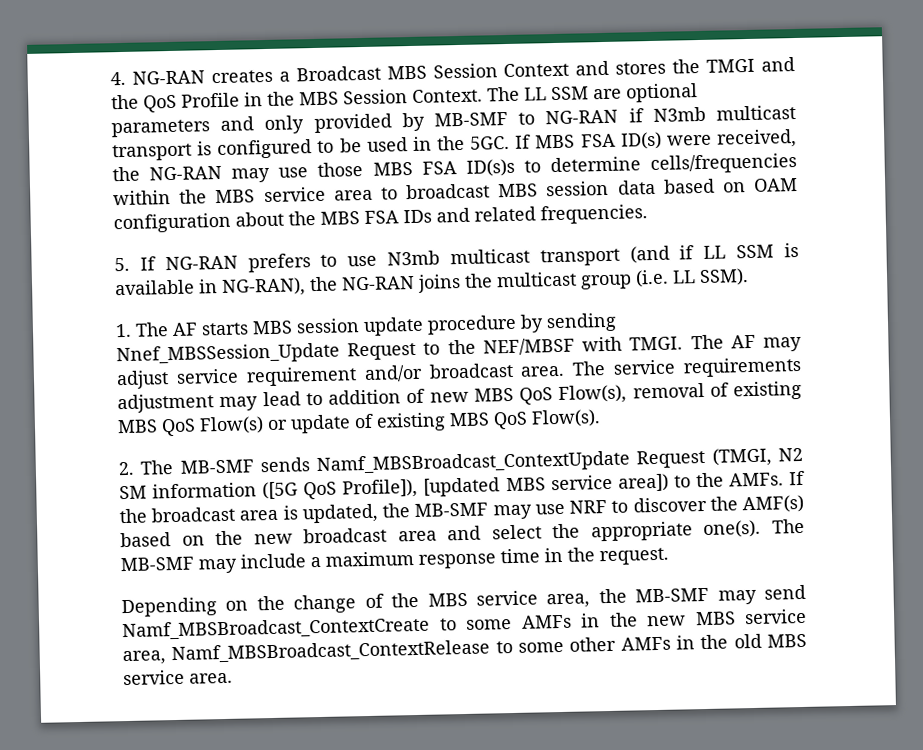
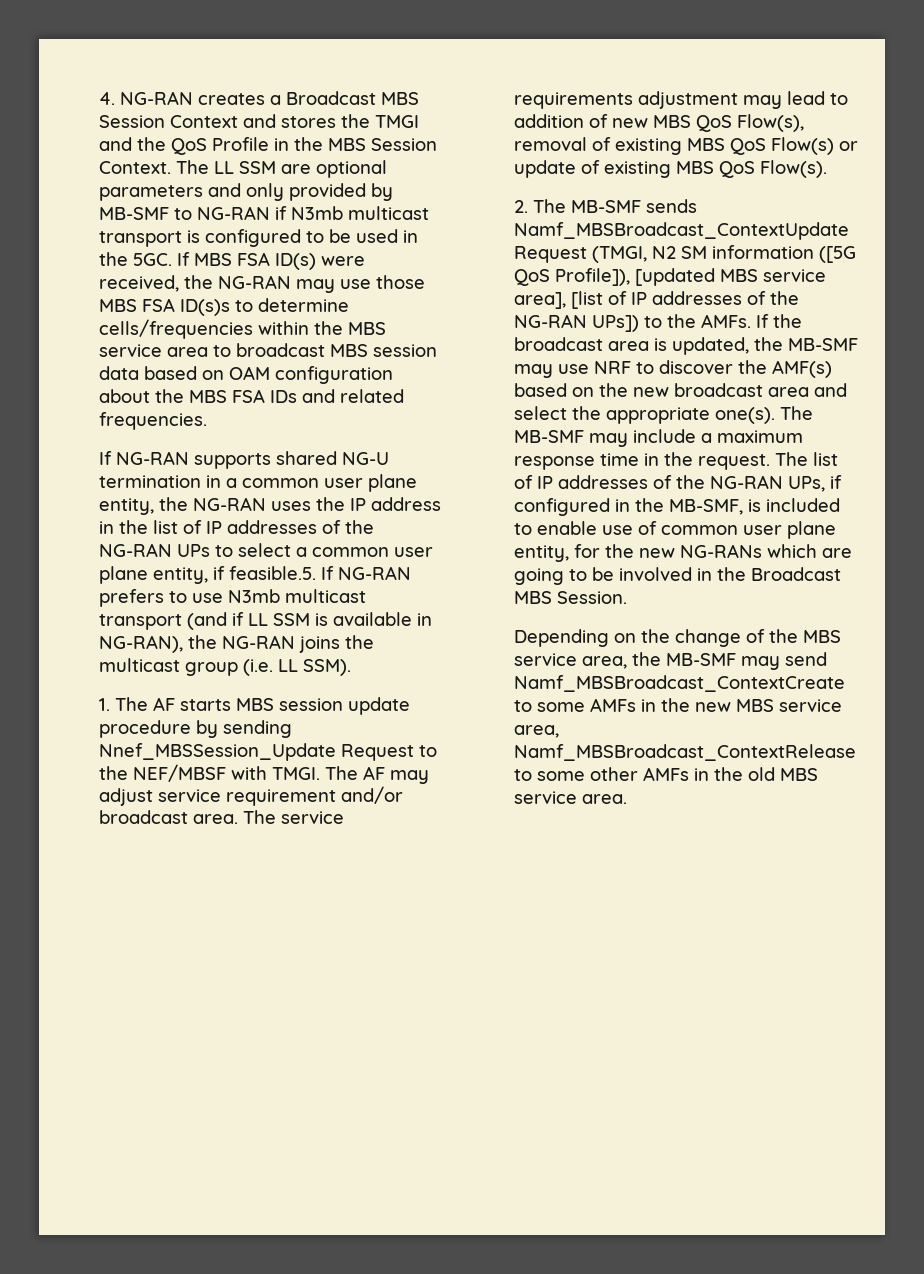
[114,257,131,272] 5. -> [99,451,390,469] [99,474,418,492] [99,497,442,515] [99,520,375,534] [99,543,434,557] [99,566,317,584] If NG-RAN supports shared NG-U termination in a common user plane entity, the NG-RAN uses the IP address in the list of IP addresses of the NG-RAN UPs to select a common user plane entity, if feasible.5.
[617,473,669,492] area]) -> [514,291,800,309] [514,314,640,332] area], [list of IP addresses of the NG-RAN UPs])
(670, 556) none -> [775,452,839,466] [514,475,843,492] [514,498,841,516] [514,521,837,539] [514,544,853,562] [514,567,842,585] [514,591,628,604] The list of IP addresses of the NG-RAN UPs, if configured in the MB-SMF, is included to enable use of common user plane entity, for the new NG-RANs which are going to be involved in the Broadcast MBS Session.

